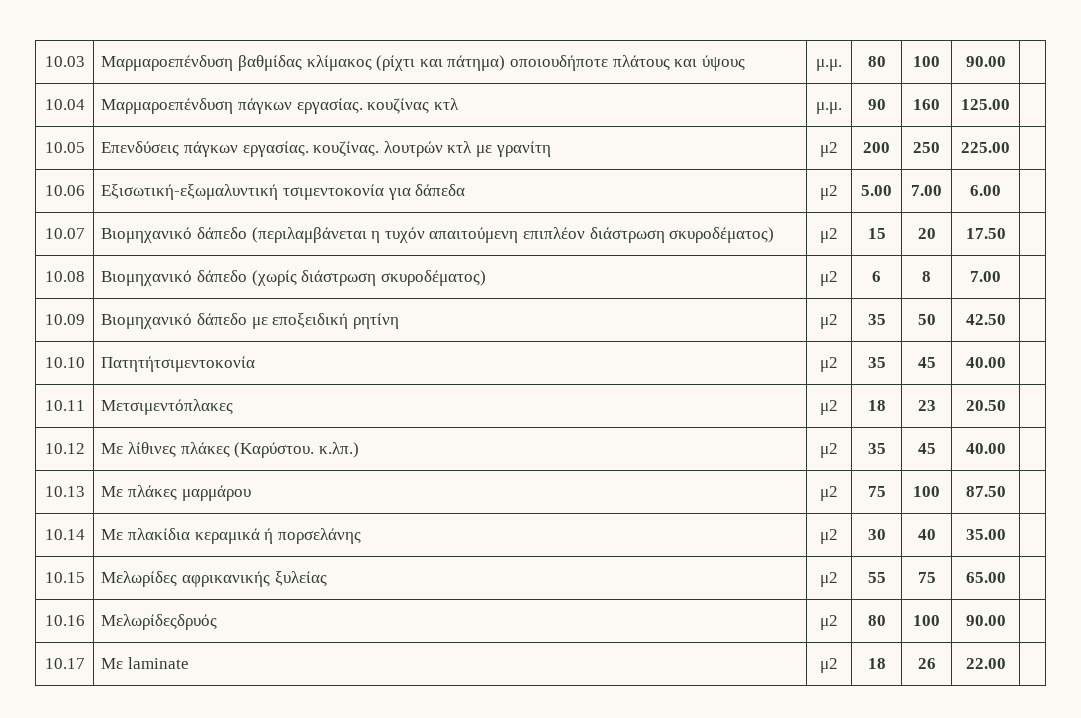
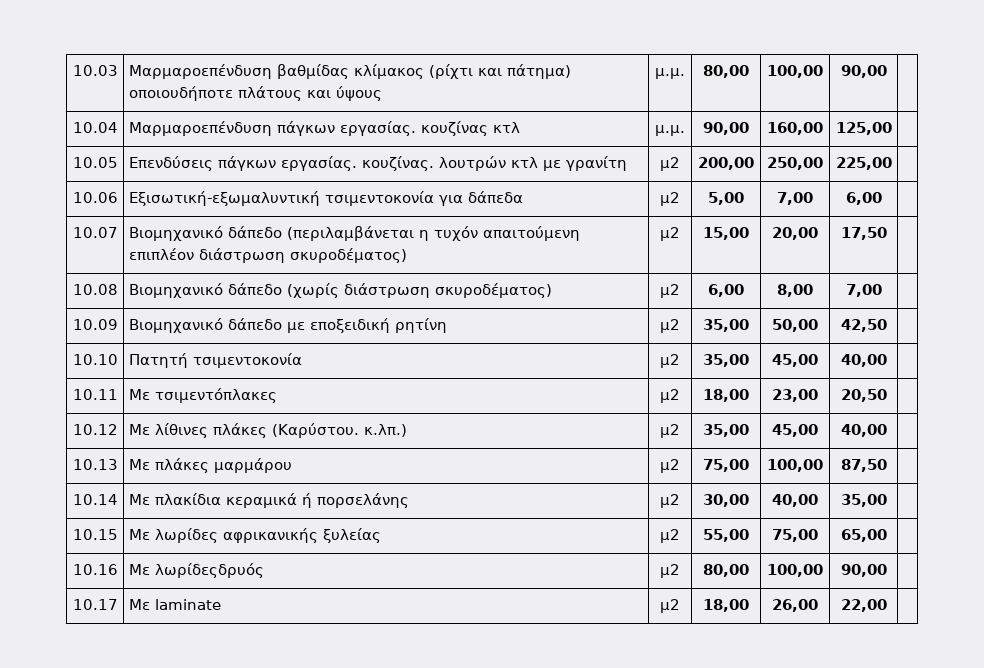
[867,56,886,67] [913,56,940,67] [965,56,1006,67] 80 | 100 | 90.00 -> [703,65,749,78] [767,65,823,78] [840,65,887,78] 80,00 | 100,00 | 90,00
[867,99,886,110] [913,99,940,110] [961,99,1010,110] 90 | 160 | 125.00 -> [703,122,749,135] [767,122,823,135] [835,122,892,135] 90,00 | 160,00 | 125,00
[863,142,890,153] [913,142,940,153] [961,142,1010,153] 200 | 250 | 225.00 -> [698,157,754,170] [767,157,823,170] [835,157,892,170] 200,00 | 250,00 | 225,00
[861,185,892,196] [911,185,942,196] [970,185,1001,196] 5.00 | 7.00 | 6.00 -> [708,192,744,205] [777,192,813,205] [845,192,882,205] 5,00 | 7,00 | 6,00
[867,228,886,239] [917,228,936,239] [965,228,1006,239] 15 | 20 | 17.50 -> [703,227,749,240] [772,227,818,240] [840,227,887,240] 15,00 | 20,00 | 17,50
[872,271,881,282] [922,271,931,282] [970,271,1001,282] 6 | 8 | 7.00 -> [708,284,744,297] [777,284,813,297] [845,284,882,297] 6,00 | 8,00 | 7,00
[867,314,886,325] [917,314,936,325] [965,314,1006,325] 35 | 50 | 42.50 -> [703,319,749,332] [772,319,818,332] [840,319,887,332] 35,00 | 50,00 | 42,50
[101,356,256,372] [820,357,838,372] [867,357,886,368] [917,357,936,368] [965,357,1006,368] Πατητήτσιμεντοκονία | μ2 | 35 | 45 | 40.00 -> [128,353,302,368] [660,354,680,368] [703,354,749,367] [772,354,818,367] [840,354,887,367] Πατητή τσιμεντοκονία | μ2 | 35,00 | 45,00 | 40,00
[101,399,234,415] [820,400,838,415] [867,400,886,411] [917,400,936,411] [965,400,1006,411] Μετσιμεντόπλακες | μ2 | 18 | 23 | 20.50 -> [128,388,277,403] [660,389,680,403] [703,389,749,402] [772,389,818,402] [840,389,887,402] Με τσιμεντόπλακες | μ2 | 18,00 | 23,00 | 20,50
[867,443,886,454] [917,443,936,454] [965,443,1006,454] 35 | 45 | 40.00 -> [703,424,749,437] [772,424,818,437] [840,424,887,437] 35,00 | 45,00 | 40,00
[867,486,886,497] [913,486,940,497] [965,486,1006,497] 75 | 100 | 87.50 -> [703,459,749,472] [767,459,823,472] [840,459,887,472] 75,00 | 100,00 | 87,50
[867,529,886,540] [917,529,936,540] [965,529,1006,540] 30 | 40 | 35.00 -> [703,494,749,507] [772,494,818,507] [840,494,887,507] 30,00 | 40,00 | 35,00
[101,571,178,587] Μελωρίδες -> [128,528,218,543] Με λωρίδες
[867,572,886,583] [917,572,936,583] [965,572,1006,583] 55 | 75 | 65.00 -> [703,529,749,542] [772,529,818,542] [840,529,887,542] 55,00 | 75,00 | 65,00
[101,614,218,630] [820,615,838,630] [867,615,886,626] [913,615,940,626] [965,615,1006,626] Μελωρίδεςδρυός | μ2 | 80 | 100 | 90.00 -> [128,563,264,578] [660,564,680,578] [703,564,749,577] [767,564,823,577] [840,564,887,577] Με λωρίδεςδρυός | μ2 | 80,00 | 100,00 | 90,00
[867,658,886,669] [917,658,936,669] [965,658,1006,669] 18 | 26 | 22.00 -> [703,599,749,612] [772,599,818,612] [840,599,887,612] 18,00 | 26,00 | 22,00

